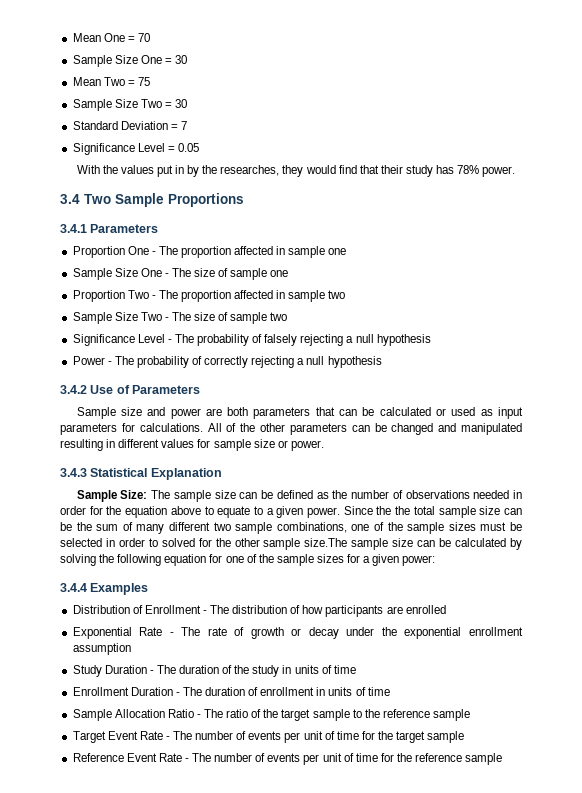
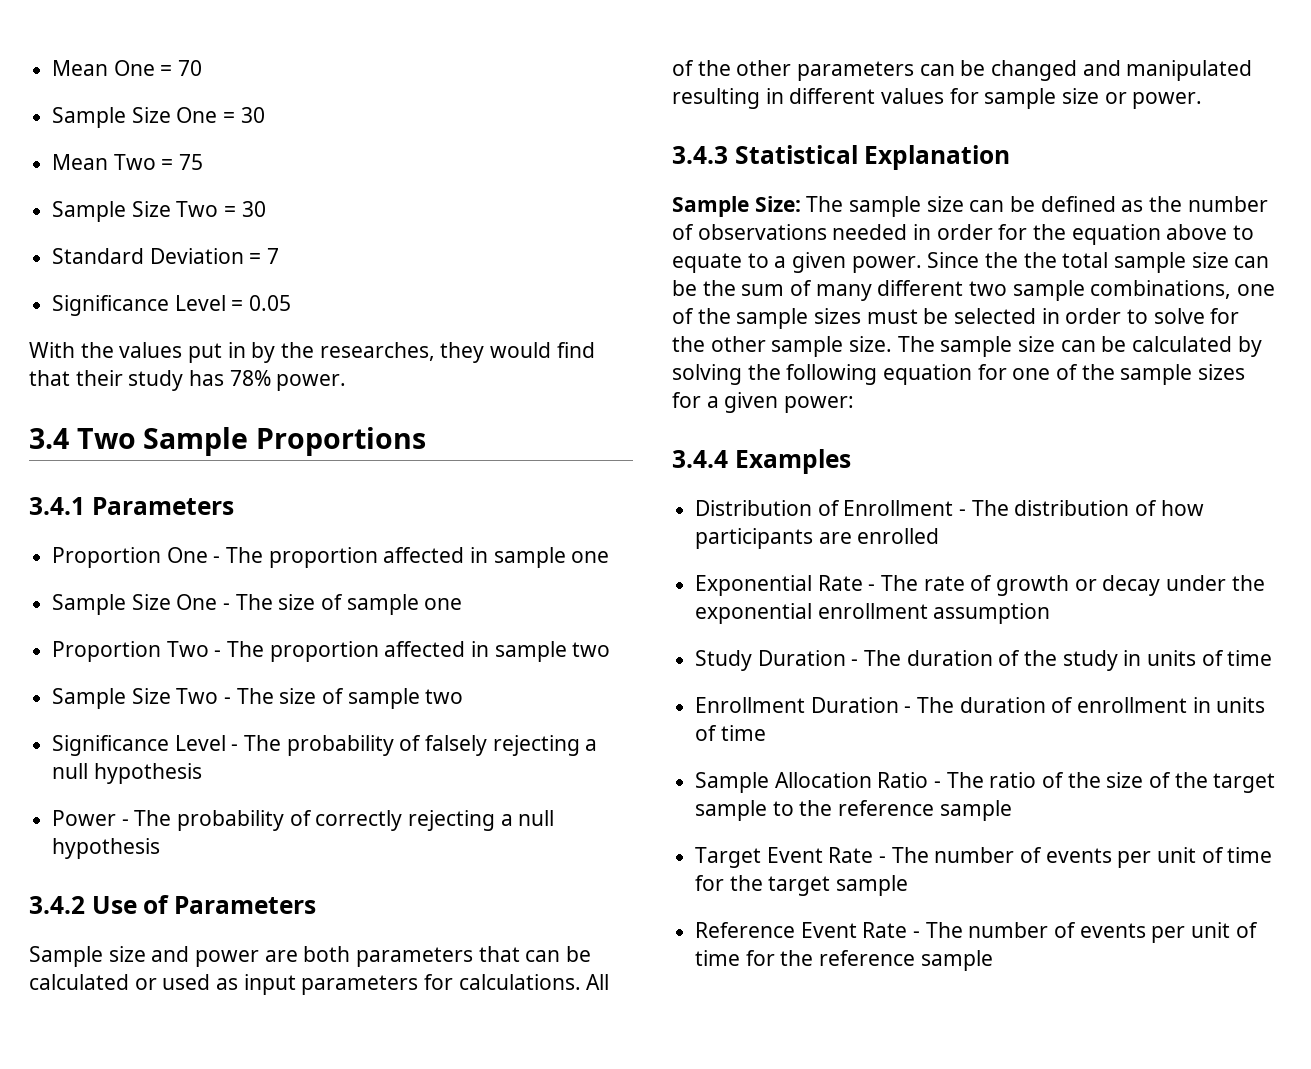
[161,538,195,547] solved -> [1153,308,1205,324] solve
[304,538,348,547] size.The -> [849,336,935,352] size. The
(279, 713) none -> [1106,772,1208,788] size of the

